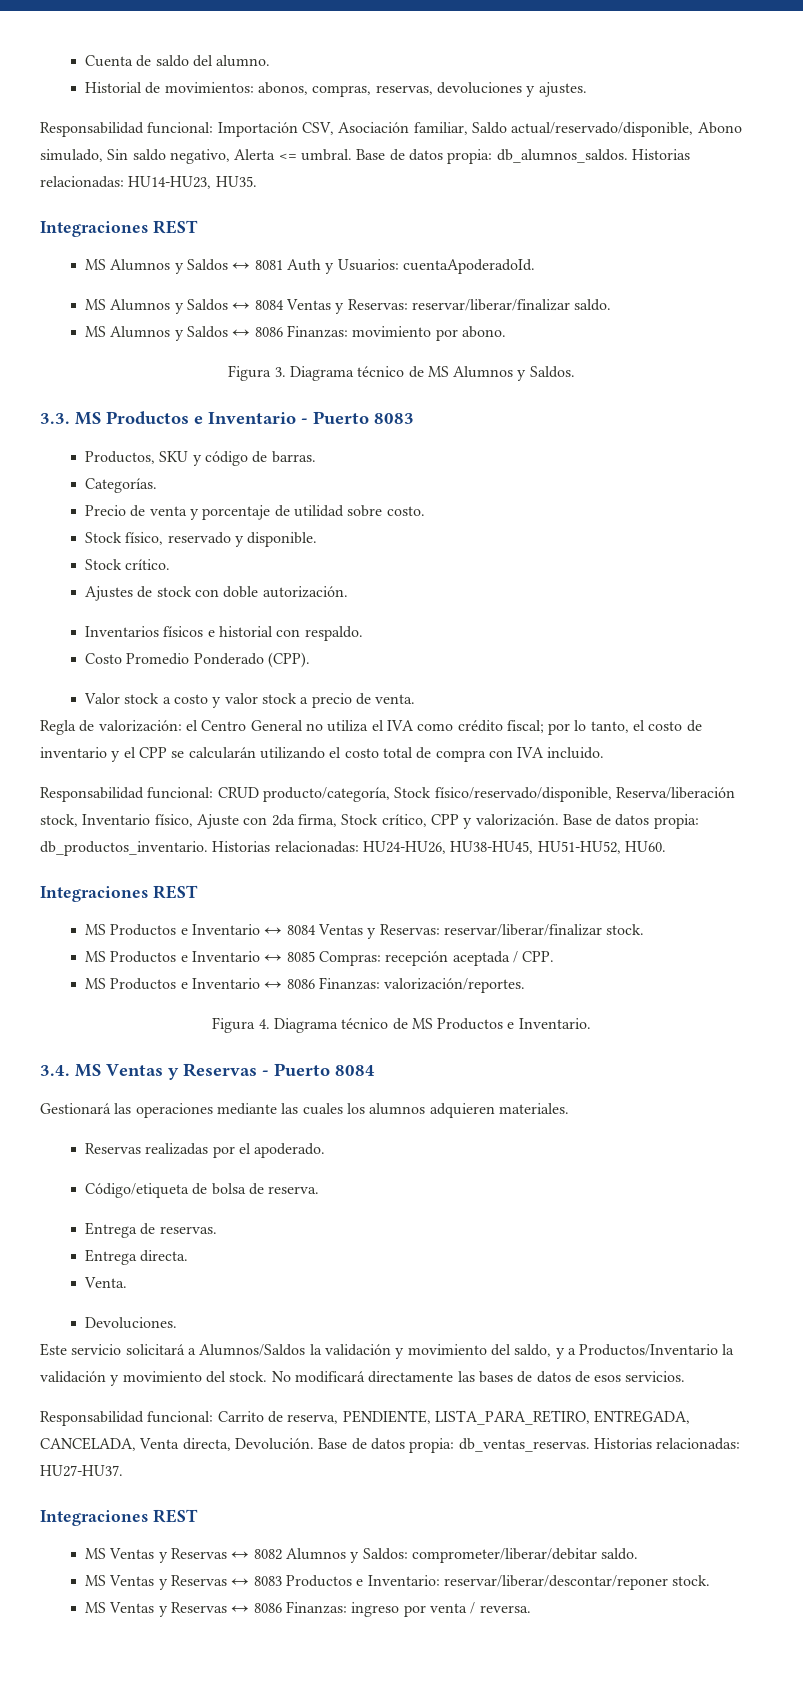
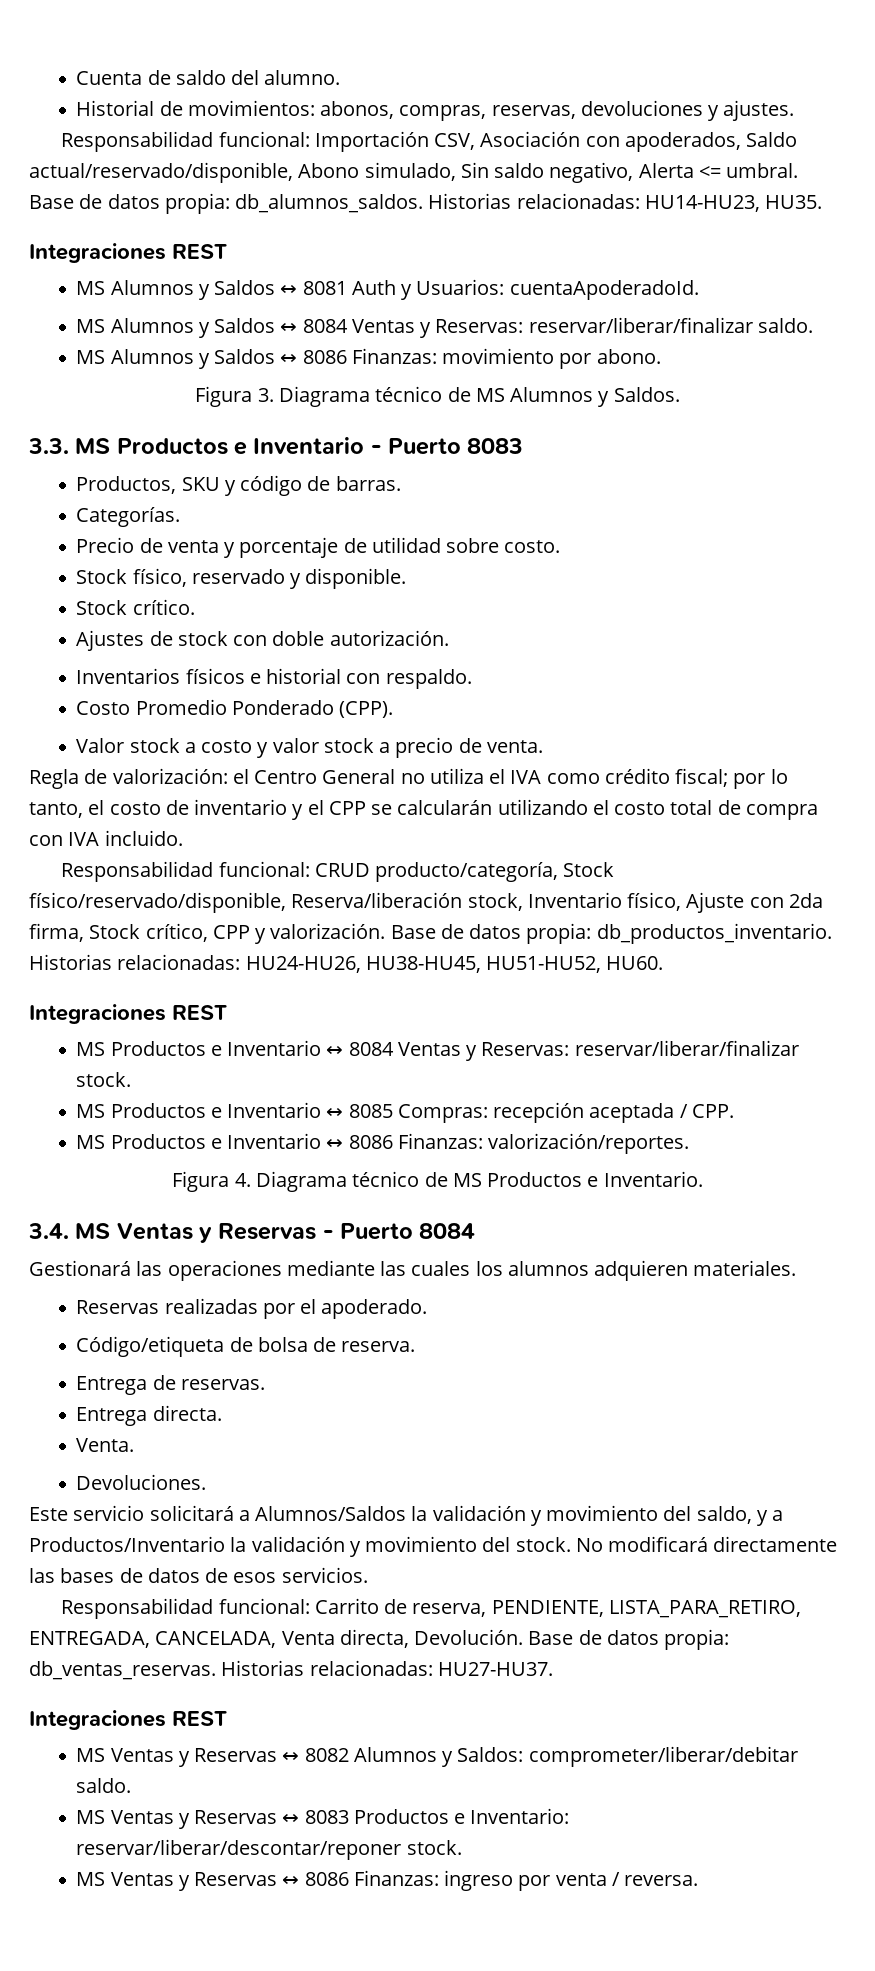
[413,122,468,135] familiar, -> [585,132,741,152] con apoderados,

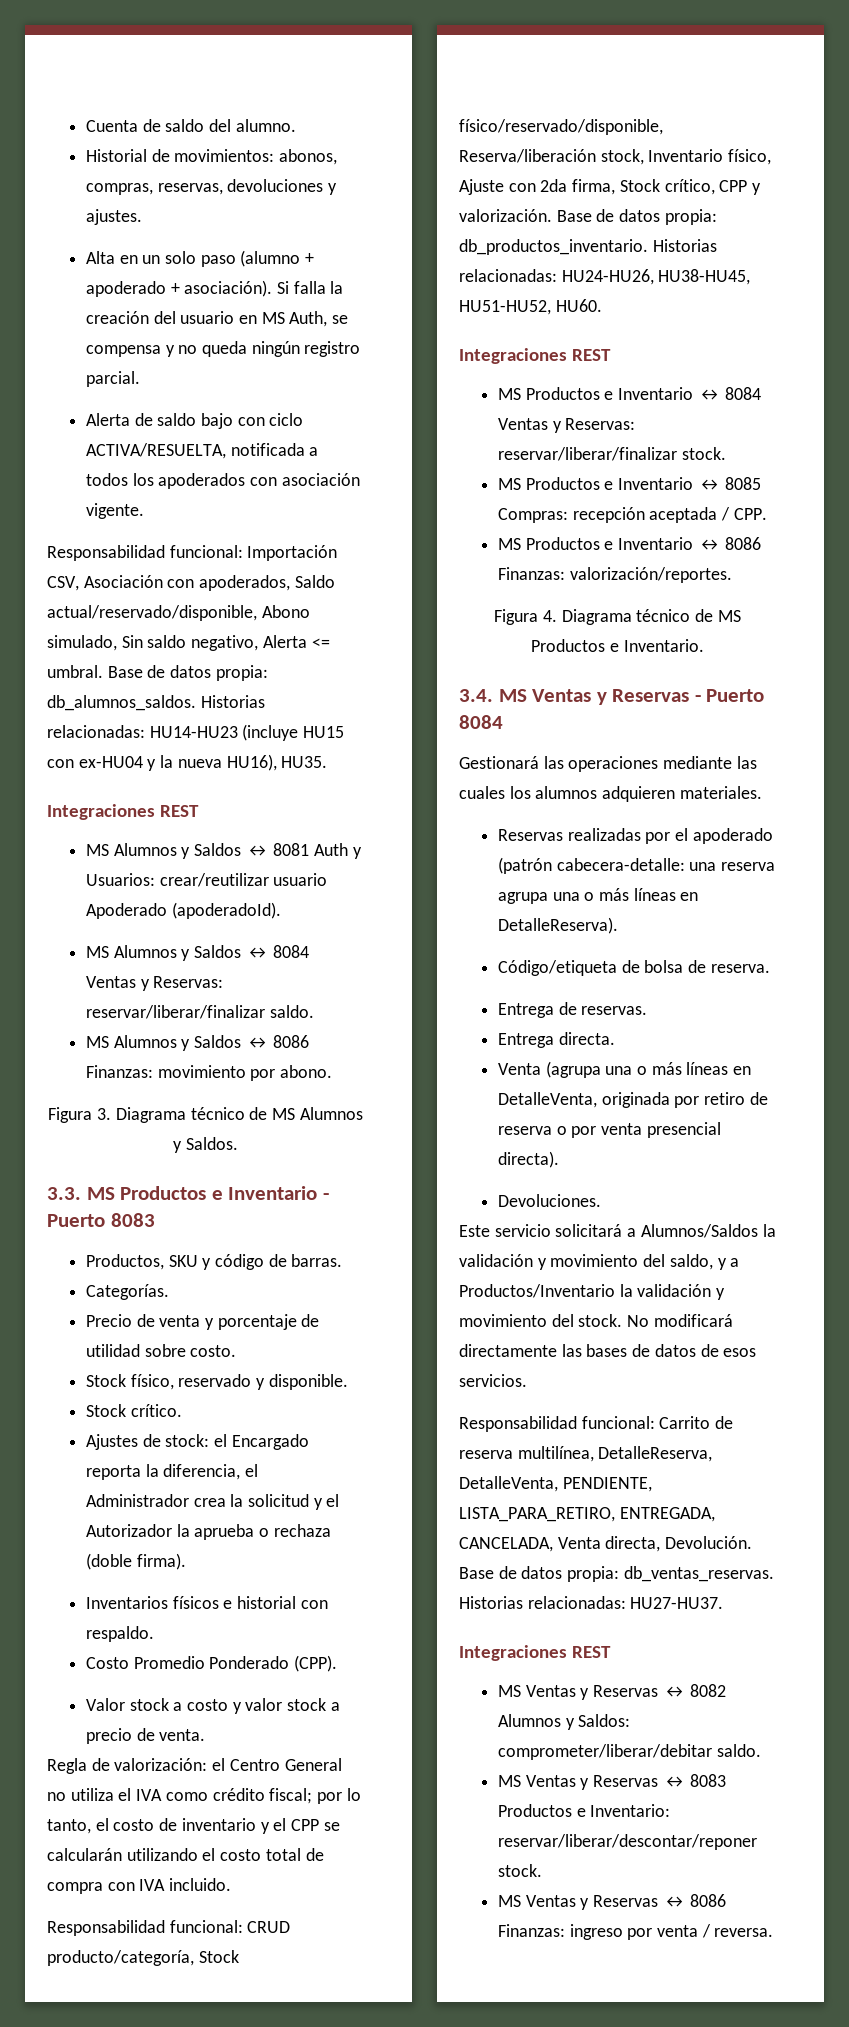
(795, 110) none -> [85,250,315,267] [85,280,344,297] [85,311,349,327] [85,341,361,357] [85,371,140,387] [85,413,304,429] [85,443,319,459] [85,473,360,489] [85,503,144,519] // Alta en un solo paso (alumno + apoderado + asociación). Si falla la creación del usuario en MS Auth, se compensa y no queda ningún registro parcial. // Alerta de saldo bajo con ciclo ACTIVA/RESUELTA, notificada a todos los apoderados con asociación vigente.
[644,195,760,212] HU14-HU23, -> [149,724,345,741] [47,754,277,771] HU14-HU23 (incluye HU15 con ex-HU04 y la nueva HU16),
[509,280,699,300] cuentaApoderadoId. -> [159,873,328,887] [85,902,281,919] crear/reutilizar usuario Apoderado (apoderadoId).
[177,630,449,646] stock con doble autorización. -> [165,1434,309,1450] [85,1464,259,1480] [85,1494,340,1510] [85,1524,331,1540] [85,1553,186,1570] stock: el Encargado reporta la diferencia, el Administrador crea la solicitud y el Autorizador la aprueba o rechaza (doble firma).
[321,1299,428,1319] apoderado. -> [692,828,773,844] [497,857,776,874] [497,888,699,904] [497,917,618,934] apoderado (patrón cabecera-detalle: una reserva agrupa una o más líneas en DetalleReserva).
[76,1438,135,1452] Venta. -> [497,1061,752,1078] [497,1092,768,1108] [497,1122,721,1138] [497,1151,559,1168] Venta (agrupa una o más líneas en DetalleVenta, originada por retiro de reserva o por venta presencial directa).
[412,1603,487,1617] reserva, -> [459,1446,713,1462] [459,1476,558,1492] reserva multilínea, DetalleReserva, DetalleVenta,

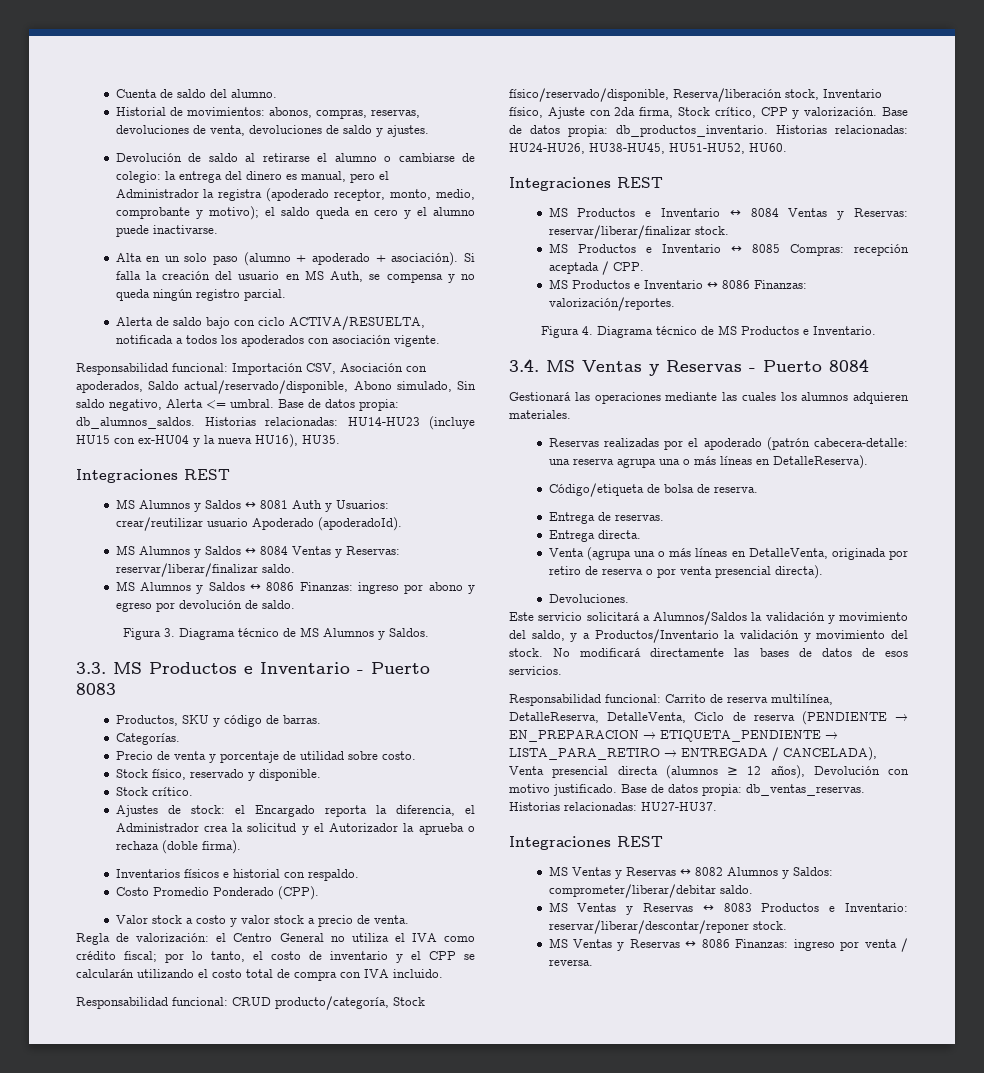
[328,183,338,195] [85,209,142,225] y ajustes. -> [192,125,429,137] [115,153,476,162] [115,171,389,183] [115,188,475,202] [115,206,476,220] [115,225,218,237] de venta, devoluciones de saldo y ajustes. // Devolución de saldo al retirarse el alumno o cambiarse de colegio: la entrega del dinero es manual, pero el Administrador la registra (apoderado receptor, monto, medio, comprobante y motivo); el saldo queda en cero y el alumno puede inactivarse.
[157,1065,333,1081] movimiento por abono. -> [357,582,476,594] [115,600,295,612] ingreso por abono y egreso por devolución de saldo.
[562,1477,652,1492] [459,1507,715,1522] [459,1536,753,1552] PENDIENTE, LISTA_PARA_RETIRO, ENTREGADA, CANCELADA, Venta directa, Devolución. -> [694,711,908,725] [509,730,838,742] [509,747,877,761] [509,765,909,779] [509,784,617,796] Ciclo de reserva (PENDIENTE → EN_PREPARACION → ETIQUETA_PENDIENTE → LISTA_PARA_RETIRO → ENTREGADA / CANCELADA), Venta presencial directa (alumnos ≥ 12 años), Devolución con motivo justificado.

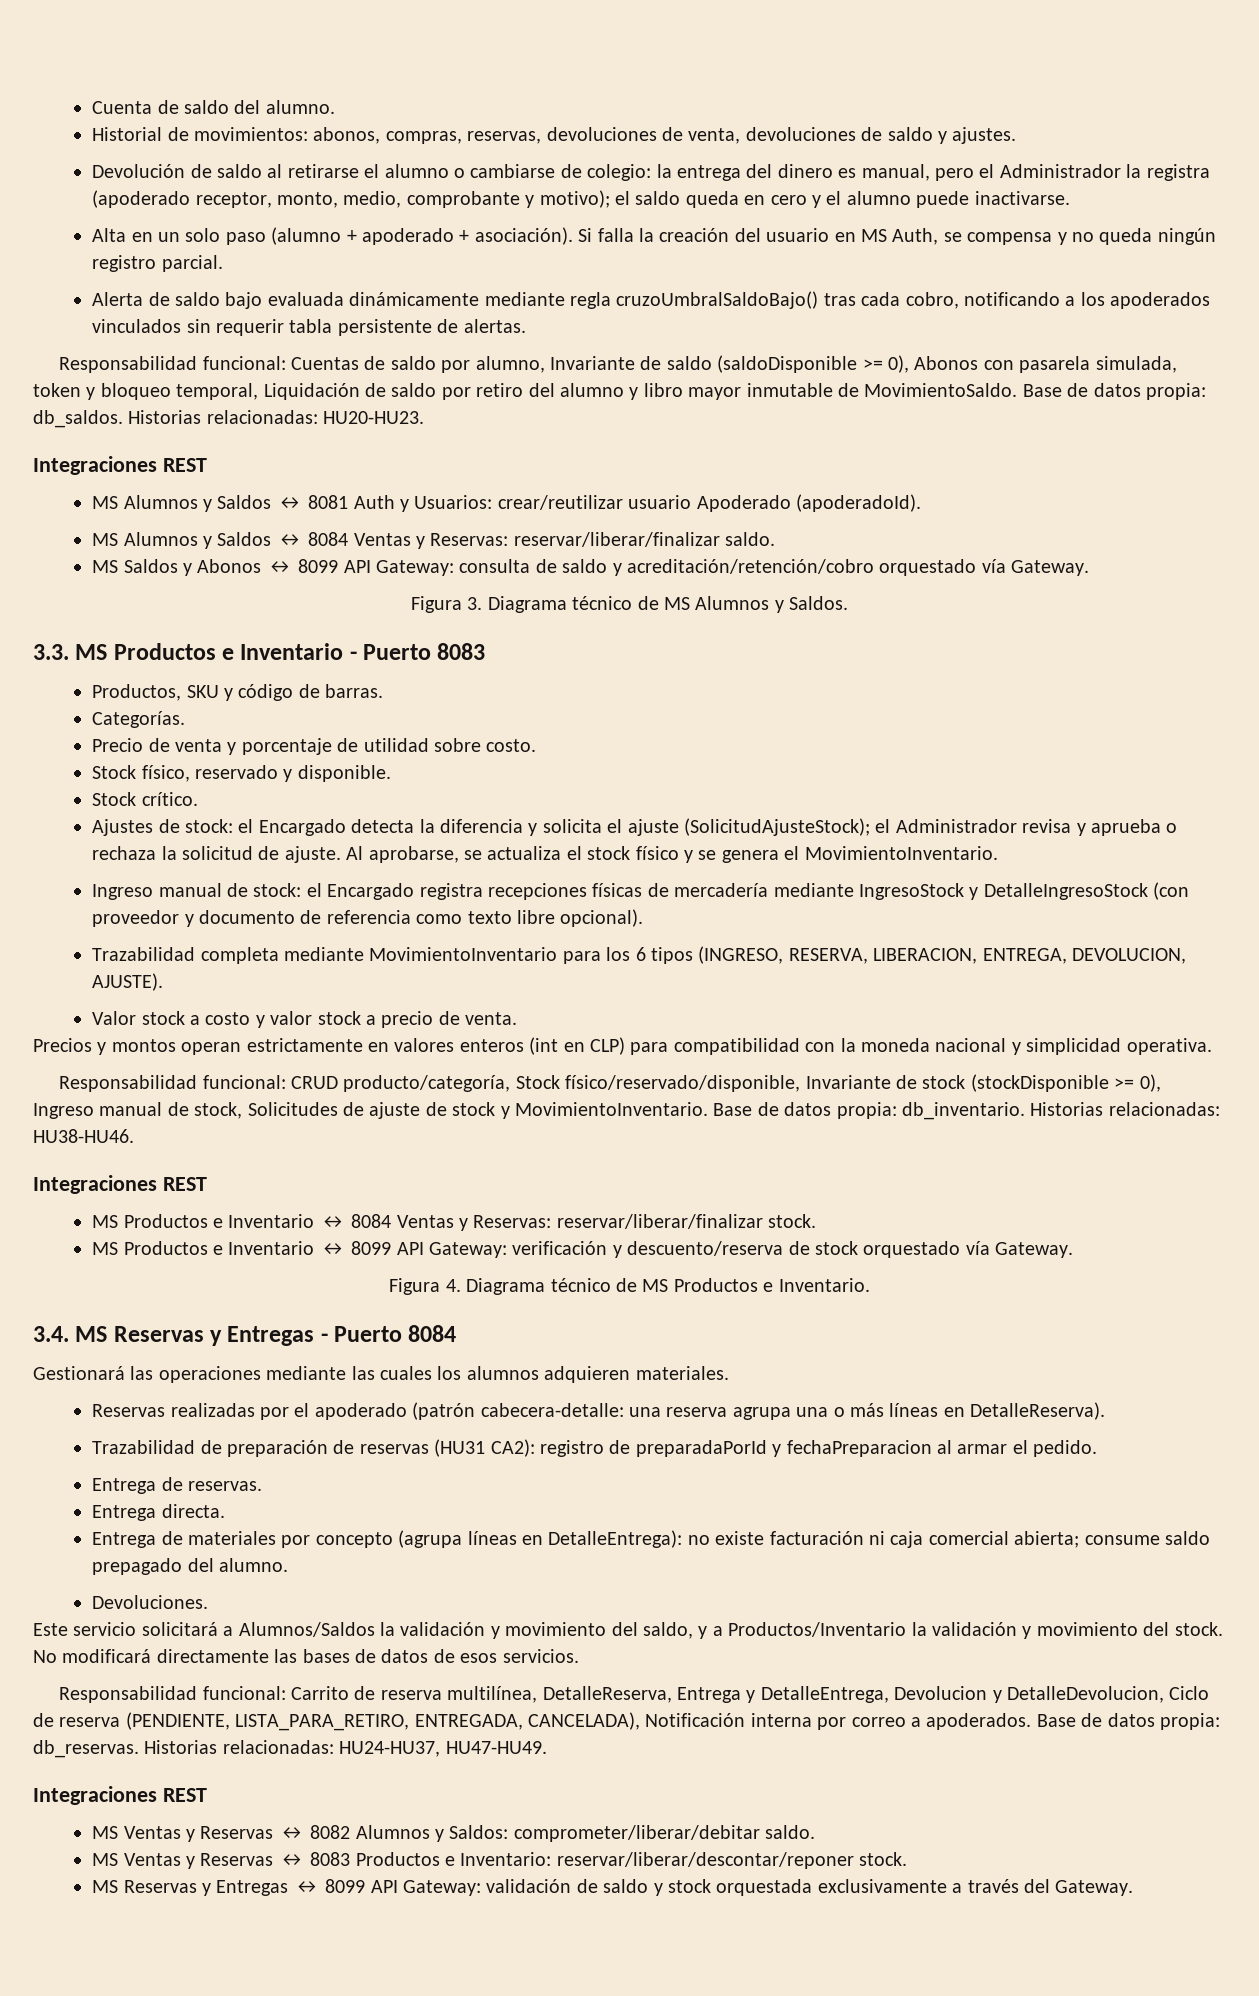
[233,316,425,330] [115,335,440,347] [76,363,427,375] [76,380,476,394] [76,399,399,411] [76,416,475,430] [76,434,340,448] con ciclo ACTIVA/RESUELTA, notificada a todos los apoderados con asociación vigente. // Responsabilidad funcional: Importación CSV, Asociación con apoderados, Saldo actual/reservado/disponible, Abono simulado, Sin saldo negativo, Alerta <= umbral. Base de datos propia: db_alumnos_saldos. Historias relacionadas: HU14-HU23 (incluye HU15 con ex-HU04 y la nueva HU16), HU35. -> [267,291,1211,309] [92,319,526,336] [59,355,1177,373] [33,383,1206,400] [33,410,425,428] evaluada dinámicamente mediante regla cruzoUmbralSaldoBajo() tras cada cobro, notificando a los apoderados vinculados sin requerir tabla persistente de alertas. // Responsabilidad funcional: Cuentas de saldo por alumno, Invariante de saldo (saldoDisponible >= 0), Abonos con pasarela simulada, token y bloqueo temporal, Liquidación de saldo por retiro del alumno y libro mayor inmutable de MovimientoSaldo. Base de datos propia: db_saldos. Historias relacionadas: HU20-HU23.
[139,582,476,594] [115,600,295,612] Alumnos y Saldos ↔ 8086 Finanzas: ingreso por abono y egreso por devolución de saldo. -> [123,559,1090,576] Saldos y Abonos ↔ 8099 API Gateway: consulta de saldo y acreditación/retención/cobro orquestado vía Gateway.
[324,805,475,817] [115,823,475,835] [115,840,241,854] [115,869,359,881] [115,886,319,900] reporta la diferencia, el Administrador crea la solicitud y el Autorizador la aprueba o rechaza (doble firma). // Inventarios físicos e historial con respaldo. // Costo Promedio Ponderado (CPP). -> [351,818,1178,836] [92,846,998,863] [92,882,1190,900] [92,909,644,927] [92,946,1187,964] [92,973,164,991] detecta la diferencia y solicita el ajuste (SolicitudAjusteStock); el Administrador revisa y aprueba o rechaza la solicitud de ajuste. Al aprobarse, se actualiza el stock físico y se genera el MovimientoInventario. // Ingreso manual de stock: el Encargado registra recepciones físicas de mercadería mediante IngresoStock y DetalleIngresoStock (con proveedor y documento de referencia como texto libre opcional). // Trazabilidad completa mediante MovimientoInventario para los 6 tipos (INGRESO, RESERVA, LIBERACION, ENTREGA, DEVOLUCION, AJUSTE).
[76,933,476,945] [76,951,475,963] [76,969,443,981] Regla de valorización: el Centro General no utiliza el IVA como crédito fiscal; por lo tanto, el costo de inventario y el CPP se calcularán utilizando el costo total de compra con IVA incluido. -> [33,1037,1212,1055] Precios y montos operan estrictamente en valores enteros (int en CLP) para compatibilidad con la moneda nacional y simplicidad operativa.
[673,88,882,102] [509,107,908,119] [509,125,908,137] [509,143,787,154] Reserva/liberación stock, Inventario físico, Ajuste con 2da firma, Stock crítico, CPP y valorización. Base de datos propia: db_productos_inventario. Historias relacionadas: HU24-HU26, HU38-HU45, HU51-HU52, HU60. -> [805,1074,1161,1092] [33,1102,1220,1120] [33,1129,134,1143] Invariante de stock (stockDisponible >= 0), Ingreso manual de stock, Solicitudes de ajuste de stock y MovimientoInventario. Base de datos propia: db_inventario. Historias relacionadas: HU38-HU46.
[751,244,909,256] [548,261,644,275] [548,279,807,289] [548,297,675,311] 8085 Compras: recepción aceptada / CPP. // MS Productos e Inventario ↔ 8086 Finanzas: valorización/reportes. -> [351,1241,1074,1258] 8099 API Gateway: verificación y descuento/reserva de stock orquestado vía Gateway.
[582,360,742,376] Ventas y Reservas -> [113,1326,315,1346] Reservas y Entregas
[548,483,758,497] Código/etiqueta de bolsa de reserva. -> [92,1439,1098,1457] Trazabilidad de preparación de reservas (HU31 CA2): registro de preparadaPorId y fechaPreparacion al armar el pedido.
[548,547,908,561] [548,565,823,579] Venta (agrupa una o más líneas en DetalleVenta, originada por retiro de reserva o por venta presencial directa). -> [92,1530,1211,1548] [92,1558,289,1575] Entrega de materiales por concepto (agrupa líneas en DetalleEntrega): no existe facturación ni caja comercial abierta; consume saldo prepagado del alumno.
[607,711,908,725] [509,730,838,742] [509,747,877,761] [509,765,909,779] [509,784,865,796] [509,802,717,811] DetalleVenta, Ciclo de reserva (PENDIENTE → EN_PREPARACION → ETIQUETA_PENDIENTE → LISTA_PARA_RETIRO → ENTREGADA / CANCELADA), Venta presencial directa (alumnos ≥ 12 años), Devolución con motivo justificado. Base de datos propia: db_ventas_reservas. Historias relacionadas: HU27-HU37. -> [677,1686,1210,1703] [33,1712,1220,1731] [33,1740,547,1758] Entrega y DetalleEntrega, Devolucion y DetalleDevolucion, Ciclo de reserva (PENDIENTE, LISTA_PARA_RETIRO, ENTREGADA, CANCELADA), Notificación interna por correo a apoderados. Base de datos propia: db_reservas. Historias relacionadas: HU24-HU37, HU47-HU49.
[572,938,908,952] [548,959,593,966] Ventas y Reservas ↔ 8086 Finanzas: ingreso por venta / reversa. -> [123,1879,1134,1896] Reservas y Entregas ↔ 8099 API Gateway: validación de saldo y stock orquestada exclusivamente a través del Gateway.

